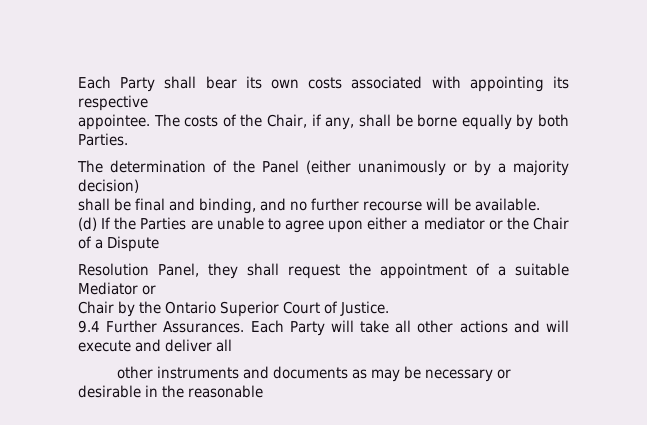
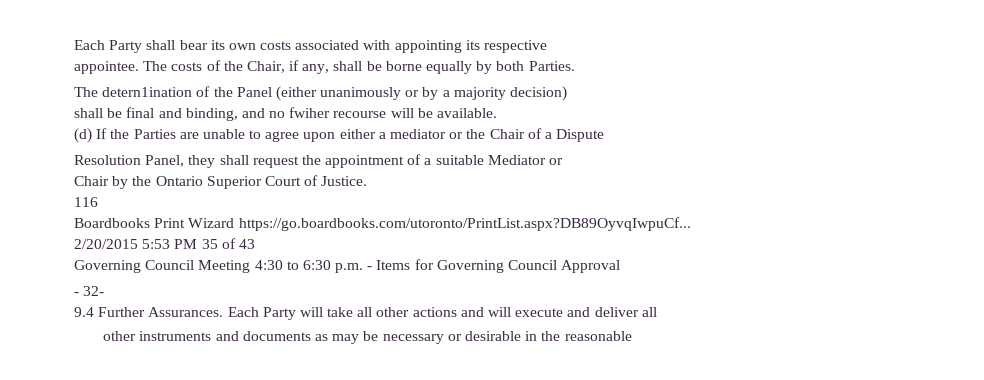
[110,160,206,173] determination -> [102,87,193,97] detern1ination
[311,198,360,211] further -> [289,107,331,118] fwiher
(390, 308) none -> [74,197,98,207] [74,217,691,231] [74,238,255,249] [74,259,621,273] [74,286,105,296] // 116 // Boardbooks Print Wizard https://go.boardbooks.com/utoronto/PrintList.aspx?DB89OyvqIwpuCf... // 2/20/2015 5:53 PM 35 of 43 // Governing Council Meeting 4:30 to 6:30 p.m. - Items for Governing Council Approval // - 32-

